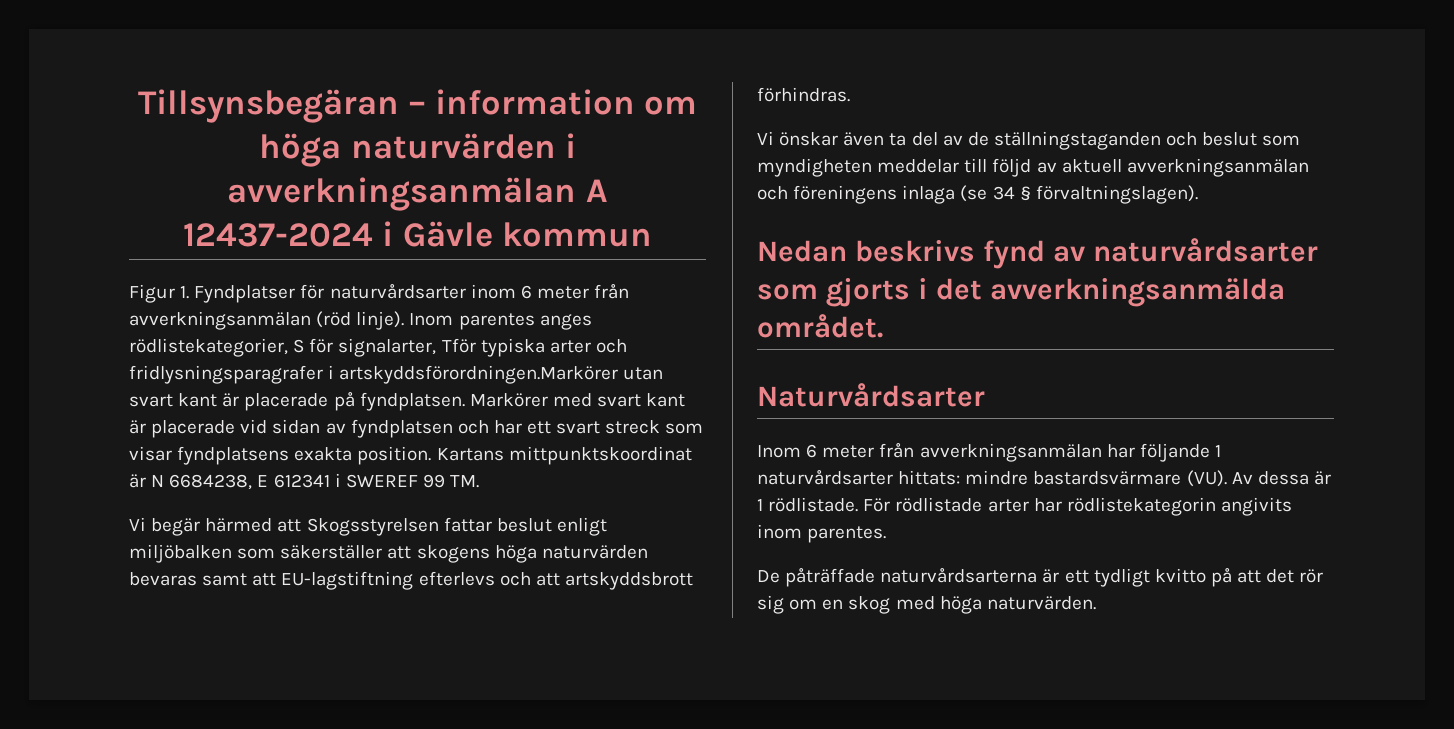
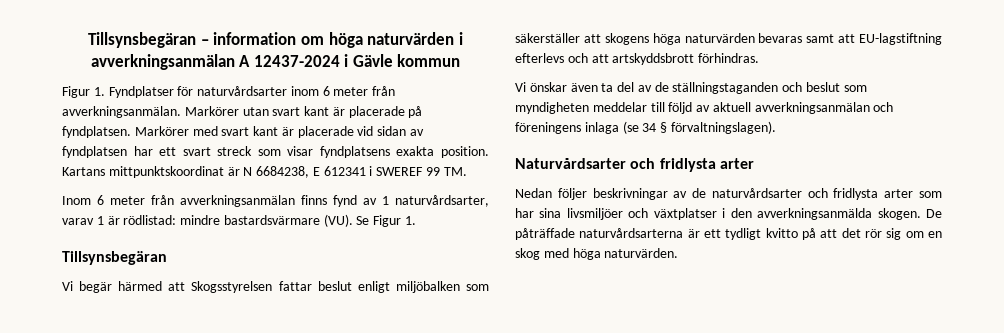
[129,311,592,330] [129,338,627,357] [129,365,619,384] avverkningsanmälan (röd linje). Inom parentes anges rödlistekategorier, S för signalarter, Tför typiska arter och fridlysningsparagrafer i artskyddsförordningen.Markörer -> [62,106,239,118] avverkningsanmälan. Markörer
[457,420,489,434] och -> (127, 152) none
(480, 481) none -> [62,195,489,207] [62,214,417,227] [62,251,167,265] // Inom 6 meter från avverkningsanmälan finns fynd av 1 naturvårdsarter, varav 1 är rödlistad: mindre bastardsvärmare (VU). Se Figur 1. // Tillsynsbegäran
[757,238,1318,269] [757,278,1285,307] [757,314,883,338] [757,383,985,407] [757,443,1221,462] [757,470,1331,487] [757,497,1292,516] [757,524,887,543] Nedan beskrivs fynd av naturvårdsarter som gjorts i det avverkningsanmälda området. // Naturvårdsarter // Inom 6 meter från avverkningsanmälan har följande 1 naturvårdsarter hittats: mindre bastardsvärmare (VU). Av dessa är 1 rödlistade. För rödlistade arter har rödlistekategorin angivits inom parentes. // -> [515,158,754,172] [515,188,942,200] [515,208,921,220] Naturvårdsarter och fridlysta arter // Nedan följer beskrivningar av de naturvårdsarter och fridlysta arter som har sina livsmiljöer och växtplatser i den avverkningsanmälda skogen.

